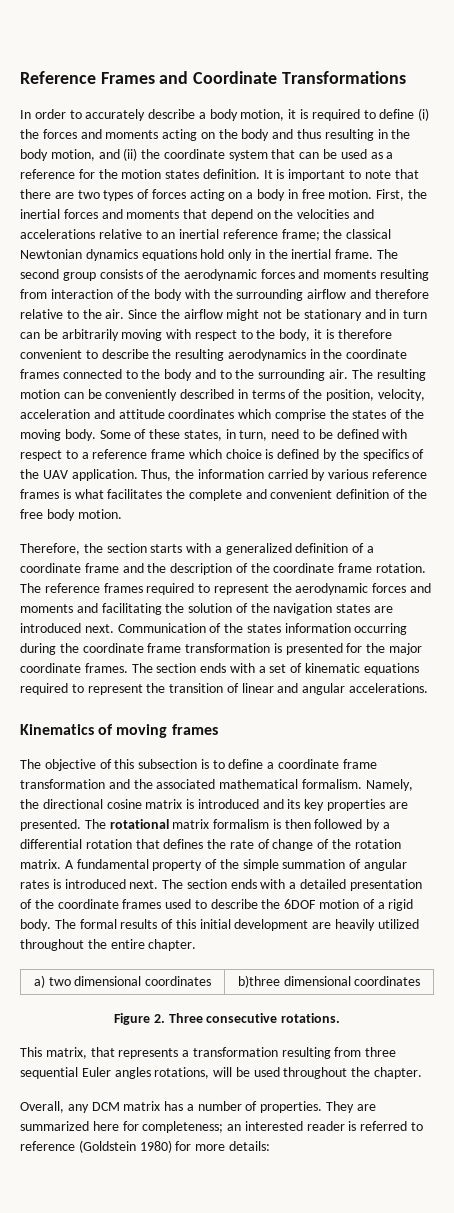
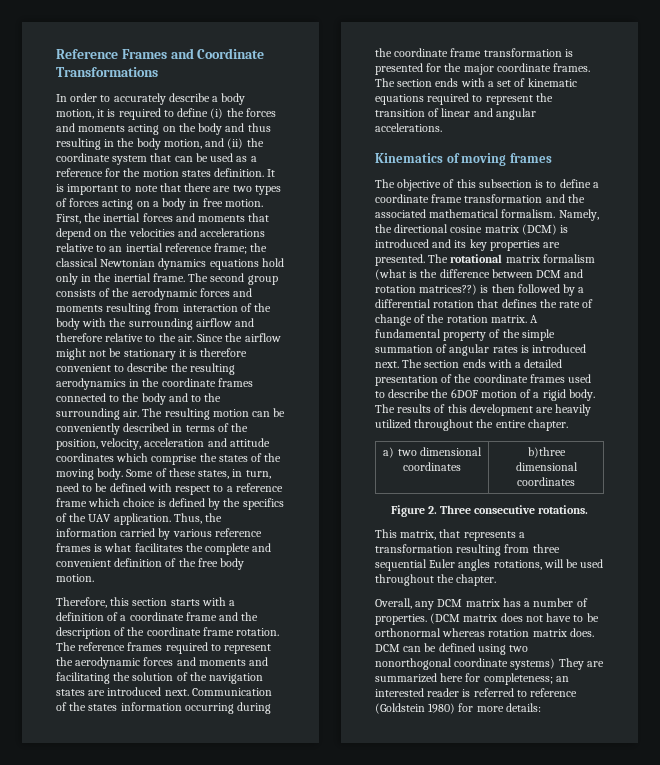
[364,309,428,319] [20,329,311,341] and in turn can be arbitrarily moving with respect to the body, -> (176, 354) none
[83,543,103,553] the -> [110,597,130,606] this
[225,543,292,555] generalized -> (236, 603) none
(183, 804) none -> [521,224,557,235] (DCM)
(270, 824) none -> [375,269,584,280] [375,284,478,295] (what is the difference between DCM and rotation matrices??)
[79,919,117,929] formal -> (395, 408) none
[199,919,231,929] initial -> (467, 408) none
(323, 1107) none -> [430,613,599,624] [375,628,594,637] [375,643,529,655] [375,658,556,670] (DCM matrix does not have to be orthonormal whereas rotation matrix does. DCM can be defined using two nonorthogonal coordinate systems)

